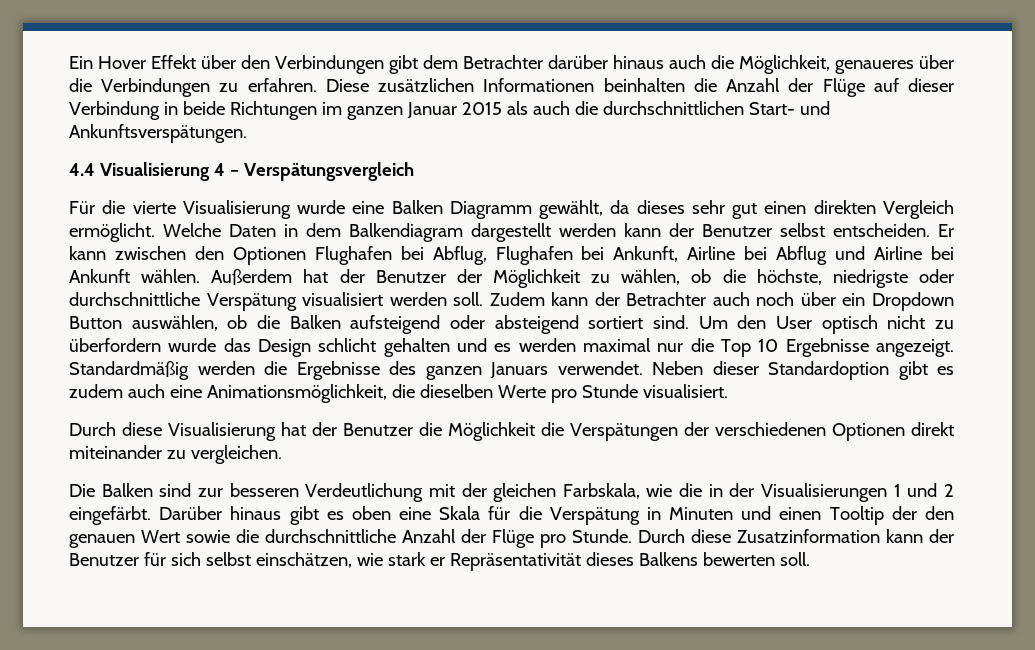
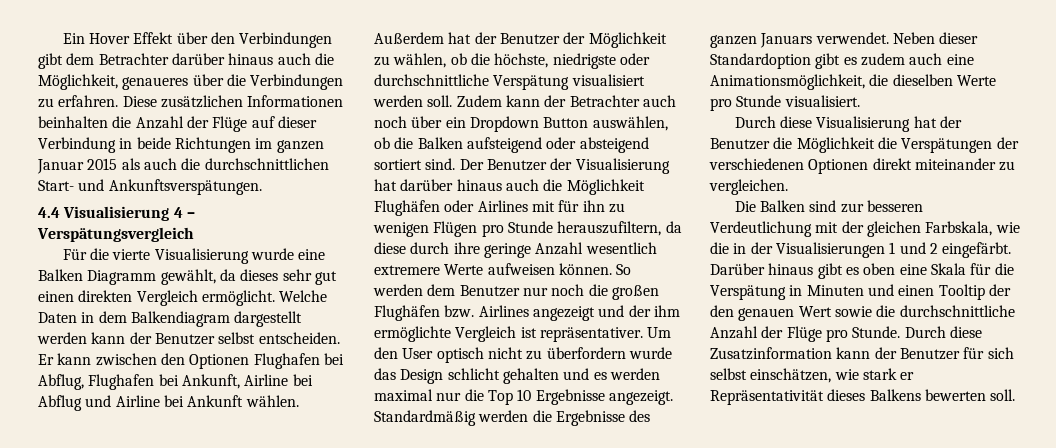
(689, 322) none -> [459,158,670,174] [374,179,645,195] [374,200,625,216] [373,221,682,237] [374,242,657,258] [374,263,632,275] [373,284,659,300] [374,305,680,321] [374,326,643,342] Der Benutzer der Visualisierung hat darüber hinaus auch die Möglichkeit Flughäfen oder Airlines mit für ihn zu wenigen Flügen pro Stunde herauszufiltern, da diese durch ihre geringe Anzahl wesentlich extremere Werte aufweisen können. So werden dem Benutzer nur noch die großen Flughäfen bzw. Airlines angezeigt und der ihm ermöglichte Vergleich ist repräsentativer.

